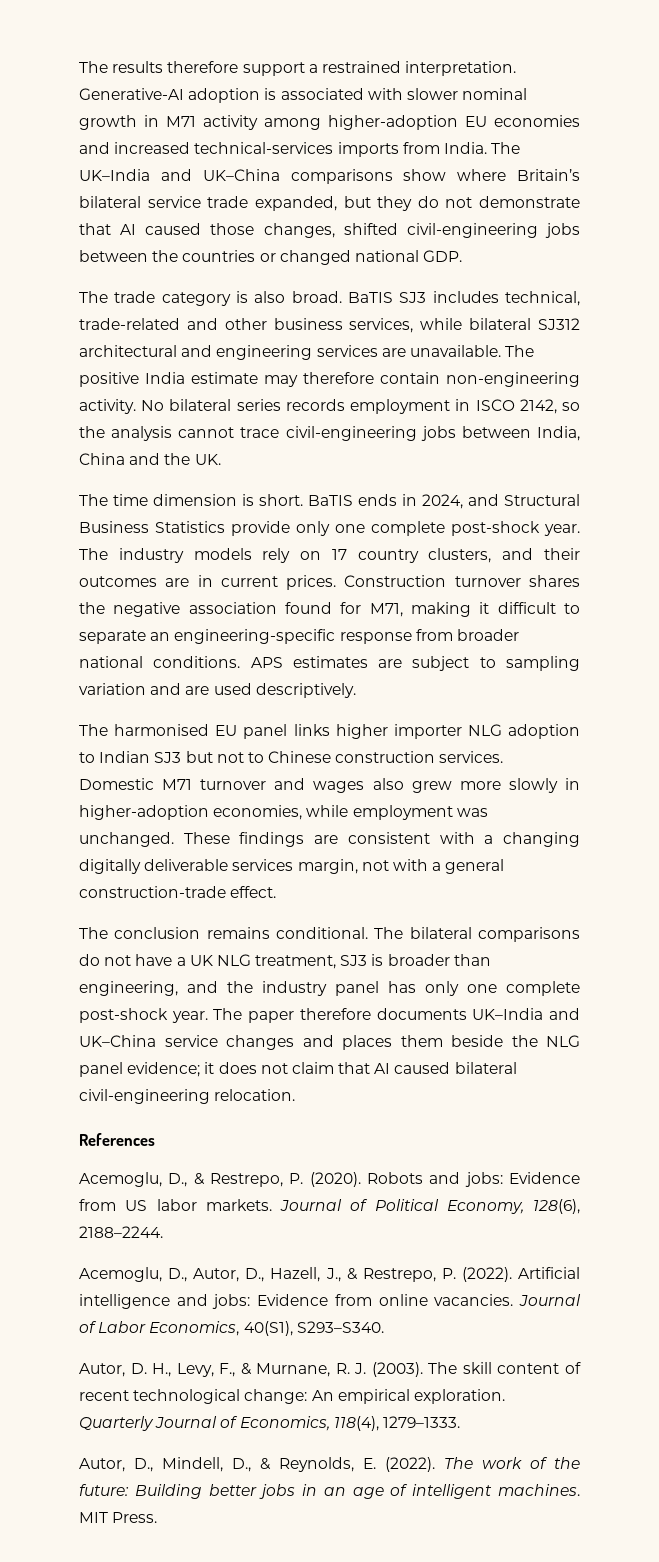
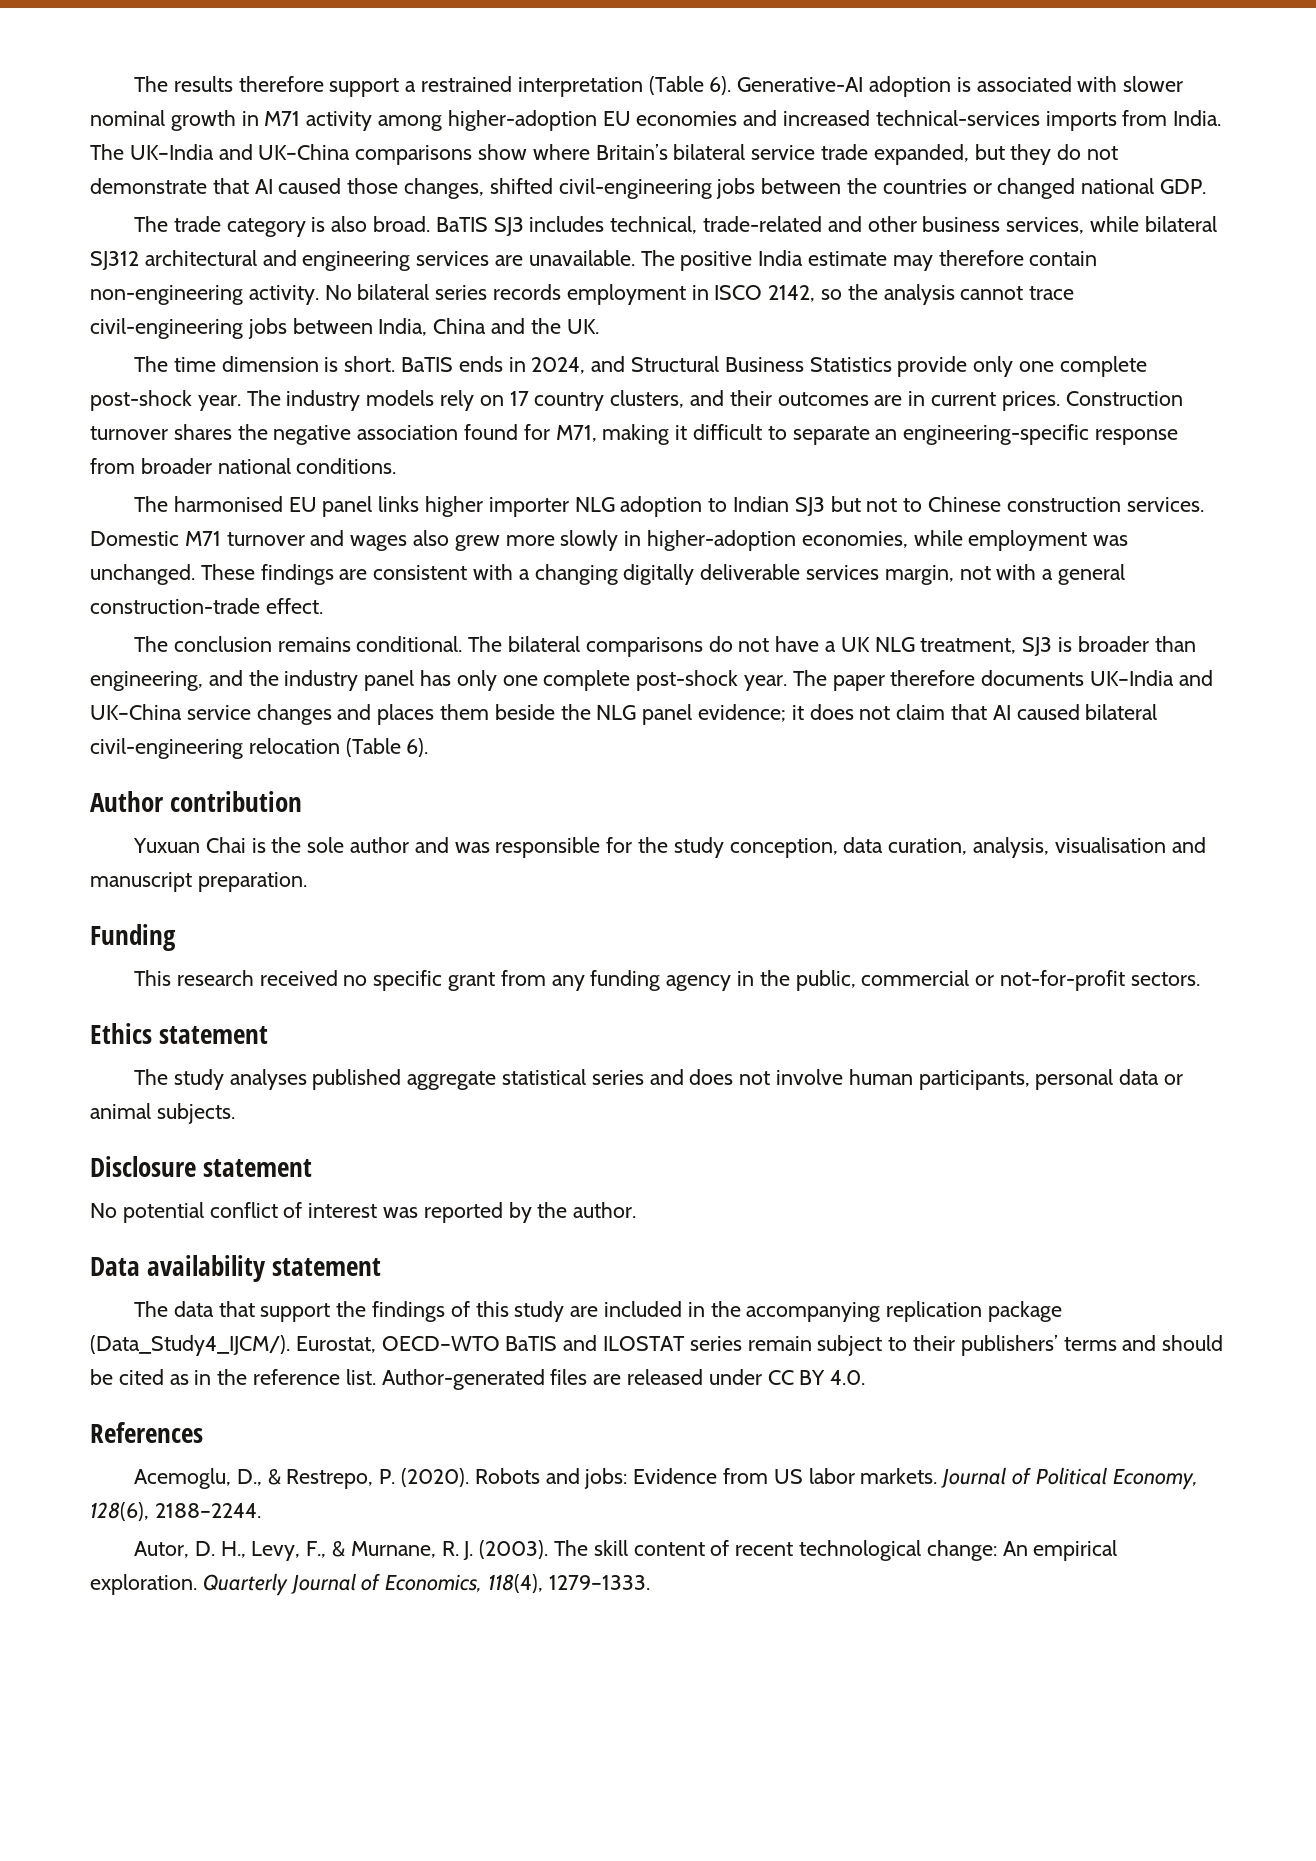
[405,61,517,76] interpretation. -> [517,76,732,97] interpretation (Table 6).
[250,656,580,671] [79,683,356,698] APS estimates are subject to sampling variation and are used descriptively. -> (397, 466) none
[214,1089,296,1101] relocation. -> [248,738,429,757] [90,791,303,812] [132,837,1206,858] [90,872,307,892] [90,924,176,951] [133,970,1200,991] [90,1023,269,1044] [133,1069,1184,1090] [90,1103,235,1124] [90,1156,313,1177] [90,1202,637,1223] [90,1255,382,1282] [133,1301,1063,1322] [90,1335,1224,1356] [90,1369,866,1390] relocation (Table 6). // Author contribution // Yuxuan Chai is the sole author and was responsible for the study conception, data curation, analysis, visualisation and manuscript preparation. // Funding // This research received no specific grant from any funding agency in the public, commercial or not-for-profit sectors. // Ethics statement // The study analyses published aggregate statistical series and does not involve human participants, personal data or animal subjects. // Disclosure statement // No potential conflict of interest was reported by the author. // Data availability statement // The data that support the findings of this study are included in the accompanying replication package (Data_Study4_IJCM/). Eurostat, OECD–WTO BaTIS and ILOSTAT series remain subject to their publishers’ terms and should be cited as in the reference list. Author-generated files are released under CC BY 4.0.
[79,1267,581,1282] [79,1294,581,1309] [79,1321,384,1336] // Acemoglu, D., Autor, D., Hazell, J., & Restrepo, P. (2022). Artificial intelligence and jobs: Evidence from online vacancies. Journal of Labor Economics, 40(S1), S293–S340. -> (261, 1510) none
[79,1457,580,1472] [79,1484,580,1499] [79,1512,158,1523] // Autor, D., Mindell, D., & Reynolds, E. (2022). The work of the future: Building better jobs in an age of intelligent machines. MIT Press. -> (650, 1582) none

